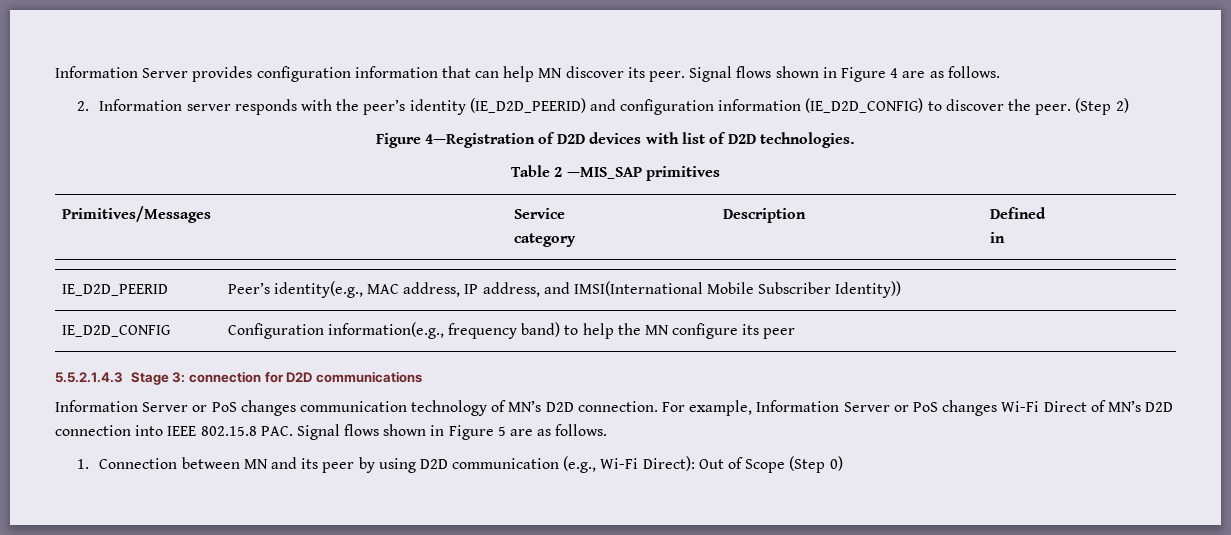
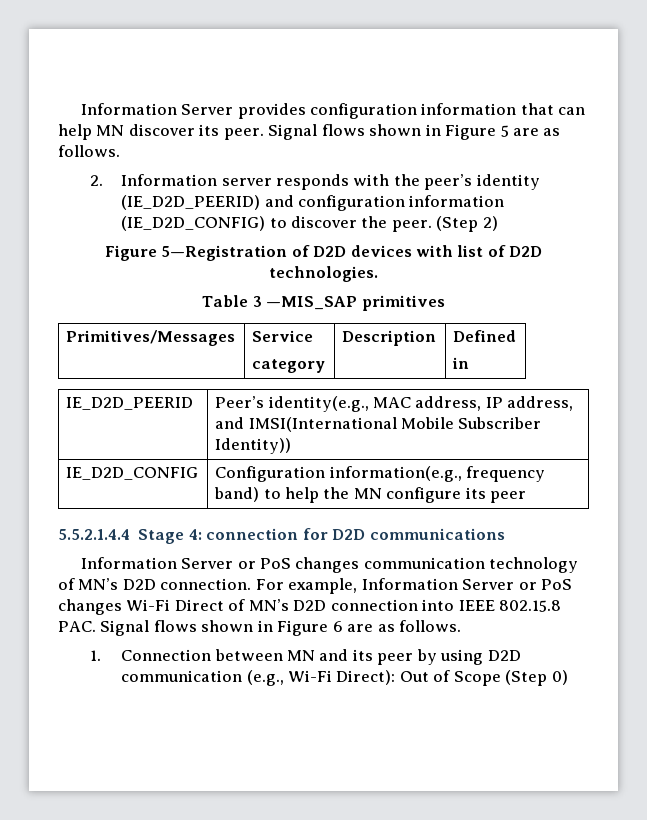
[890,68,899,78] 4 -> [500,125,509,137] 5
[424,133,535,148] 4—Registration -> [161,245,288,261] 5—Registration
[554,167,563,177] 2 -> [252,296,262,307] 3
[55,372,186,385] 5.5.2.1.4.3 Stage 3: -> [58,529,202,544] 5.5.2.1.4.4 Stage 4:
[497,426,506,436] 5 -> [332,621,343,632] 6

